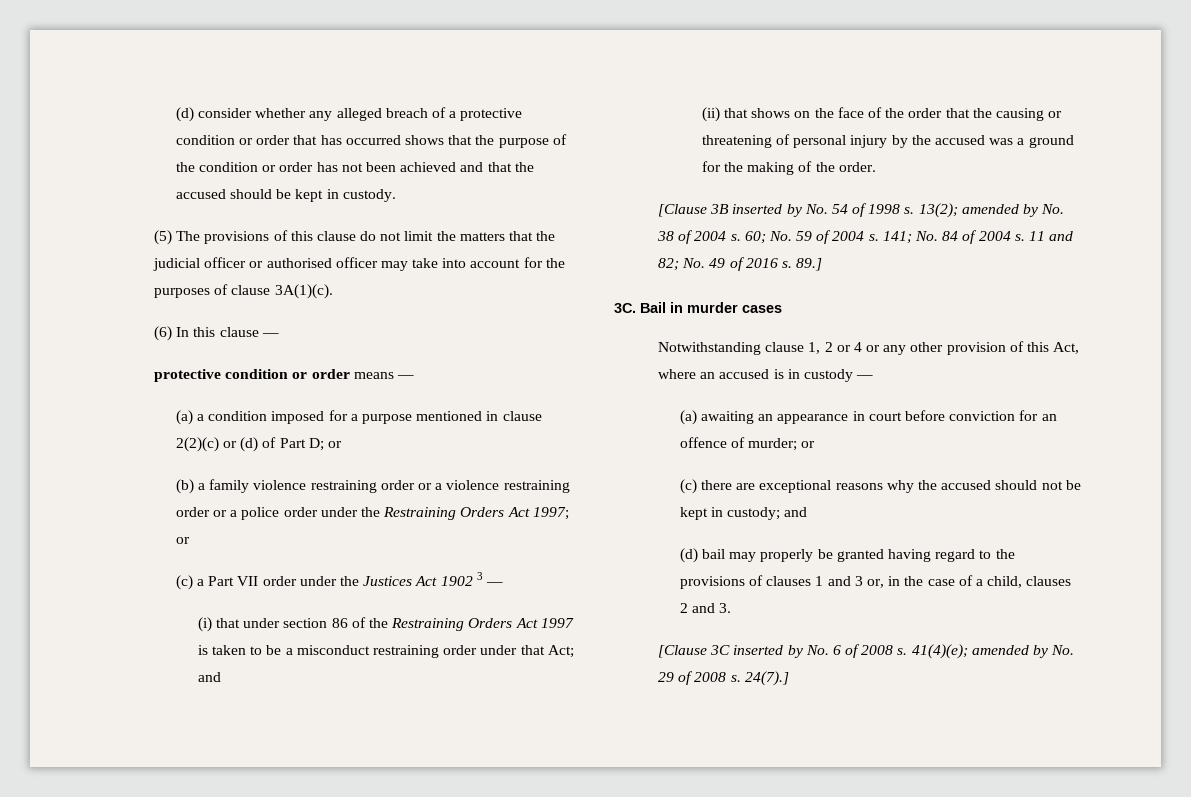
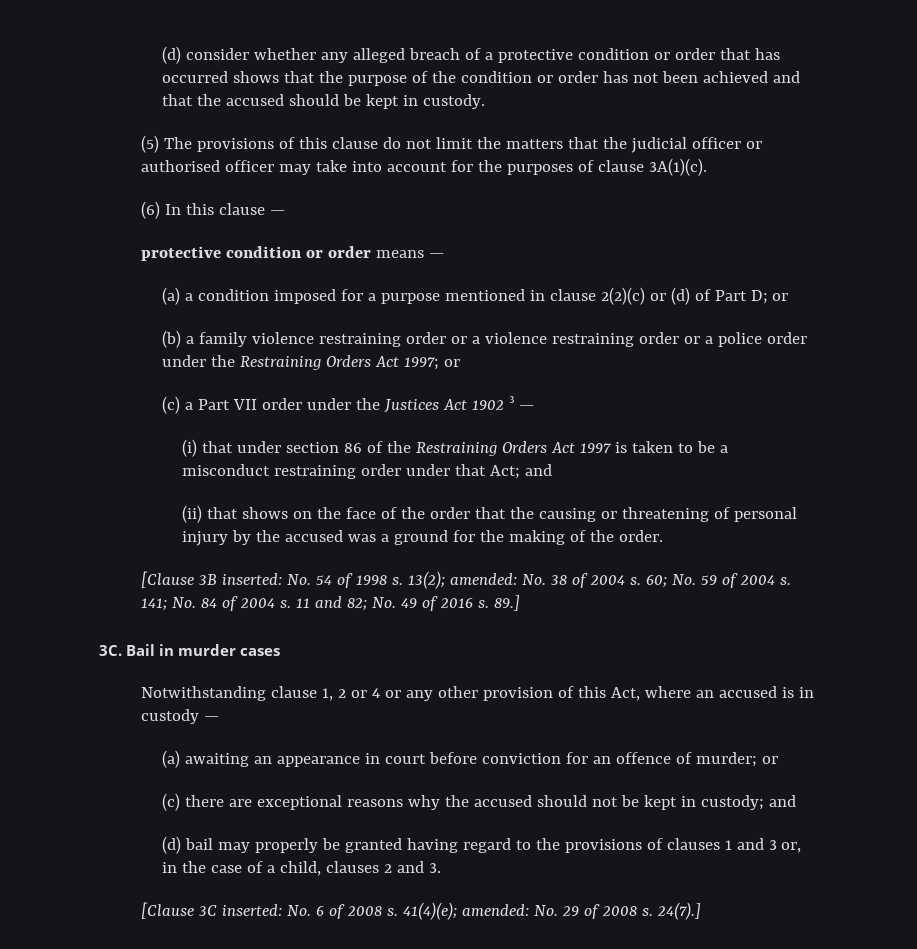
[732,204,802,217] inserted by -> [221,573,282,585] inserted:
[961,204,1038,217] amended by -> [449,573,517,585] amended:
[733,645,803,658] inserted by -> [221,904,282,916] inserted:
[971,645,1048,658] amended by -> [461,904,529,916] amended:

